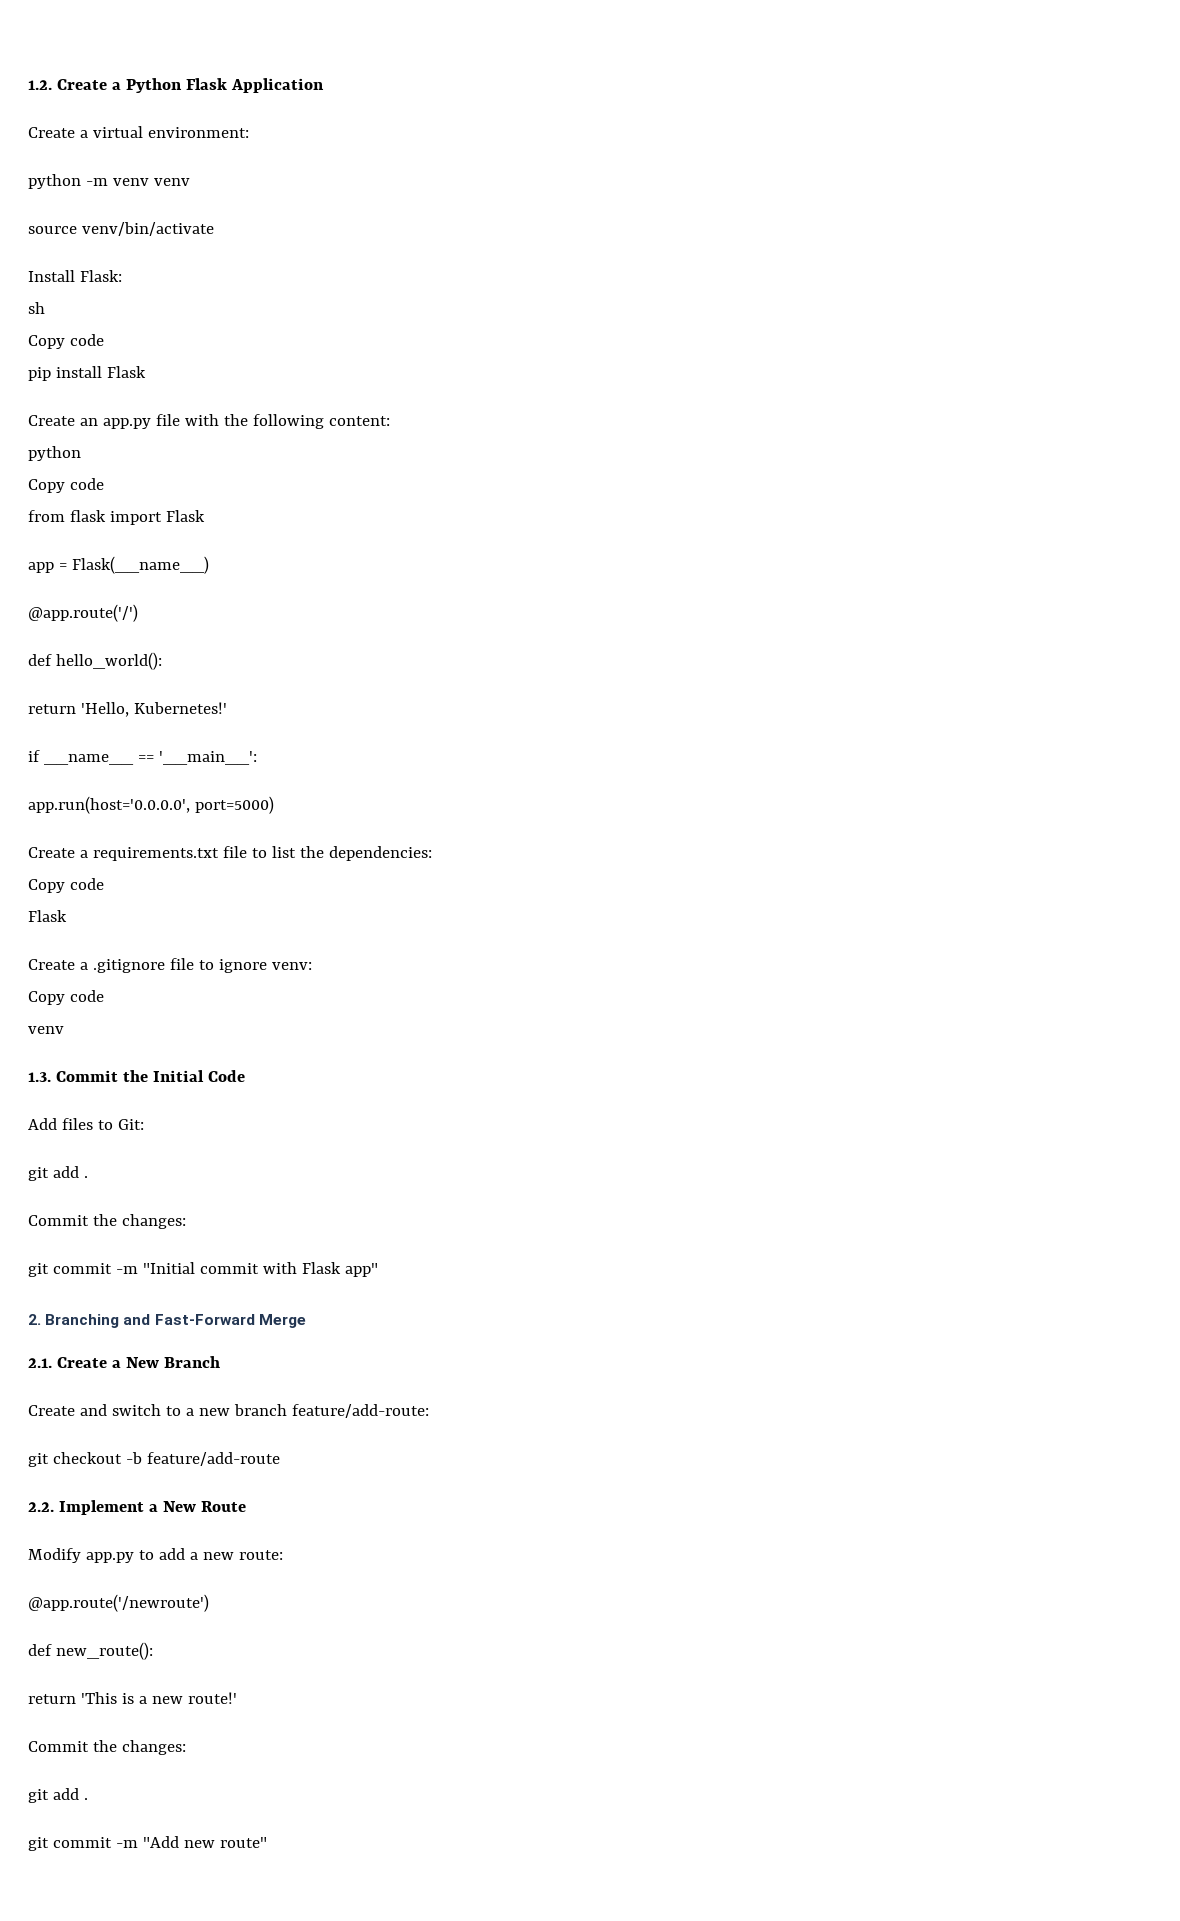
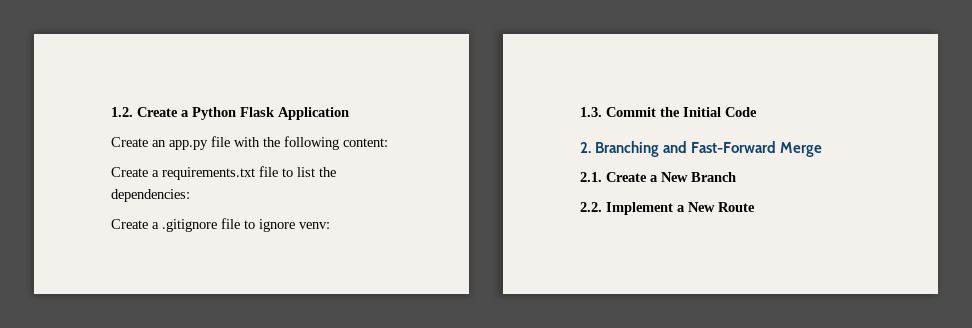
[28,126,249,138] [28,174,190,189] [28,222,214,236] [28,270,122,282] [28,302,45,314] [28,334,104,349] [28,366,146,381] // Create a virtual environment: // python -m venv venv // source venv/bin/activate // Install Flask: // sh // Copy code // pip install Flask -> (349, 113) none
[28,446,81,461] [28,478,104,493] [28,510,205,525] [28,556,209,574] [28,604,138,622] [28,652,162,670] [28,702,227,717] [28,750,257,765] [28,796,274,814] // python // Copy code // from flask import Flask // app = Flask(__name__) // @app.route('/') // def hello_world(): // return 'Hello, Kubernetes!' // if __name__ == '__main__': // app.run(host='0.0.0.0', port=5000) -> (388, 142) none
[28,878,104,893] [28,910,67,922] // Copy code // Flask -> (190, 195) none
[28,990,104,1005] [28,1026,64,1034] // Copy code // venv -> (330, 225) none
[28,1118,144,1130] [28,1166,88,1181] [28,1214,186,1229] [28,1262,378,1277] // Add files to Git: // git add . // Commit the changes: // git commit -m "Initial commit with Flask app" -> (757, 112) none
[28,1404,429,1418] [28,1452,280,1467] // Create and switch to a new branch feature/add-route: // git checkout -b feature/add-route -> (736, 177) none
[28,1548,283,1563] [28,1594,209,1612] [28,1642,153,1660] [28,1692,237,1704] [28,1740,186,1755] [28,1788,88,1803] [28,1836,267,1851] // Modify app.py to add a new route: // @app.route('/newroute') // def new_route(): // return 'This is a new route!' // Commit the changes: // git add . // git commit -m "Add new route" -> (755, 207) none

